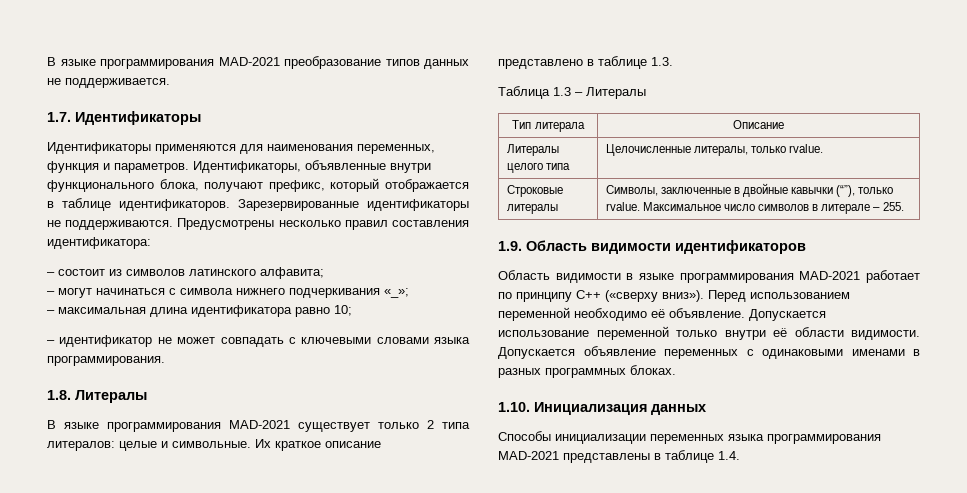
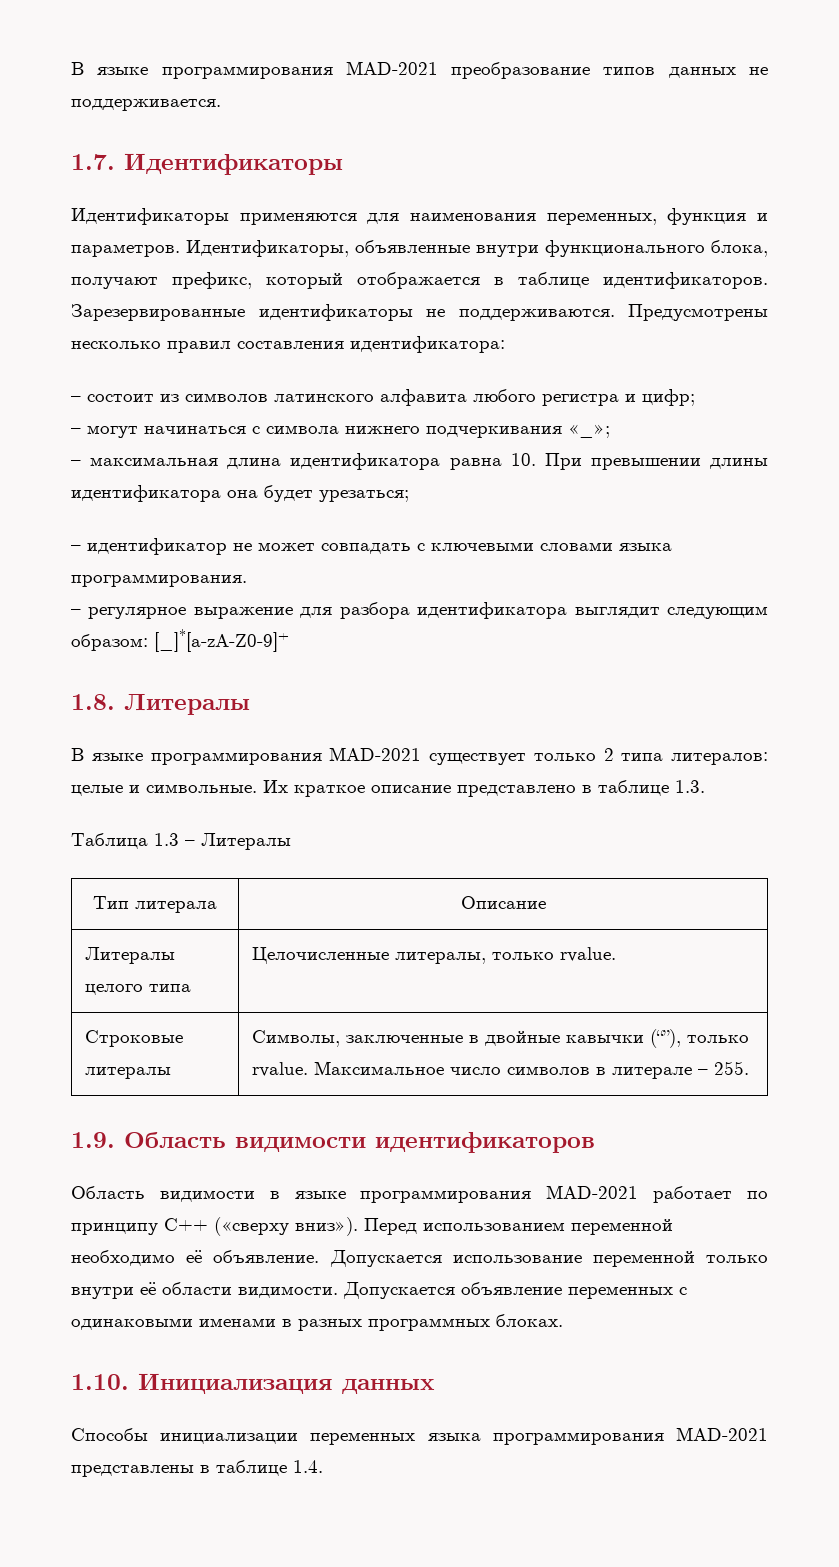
[260,267,324,279] алфавита; -> [380,389,695,406] алфавита любого регистра и цифр;
[295,305,352,317] равно 10; -> [449,453,768,470] [71,485,409,502] равна 10. При превышении длины идентификатора она будет урезаться;
(165, 361) none -> [71,602,769,619] [71,629,289,652] // – регулярное выражение для разбора идентификатора выглядит следующим образом: [_]*[a-zA-Z0-9]+

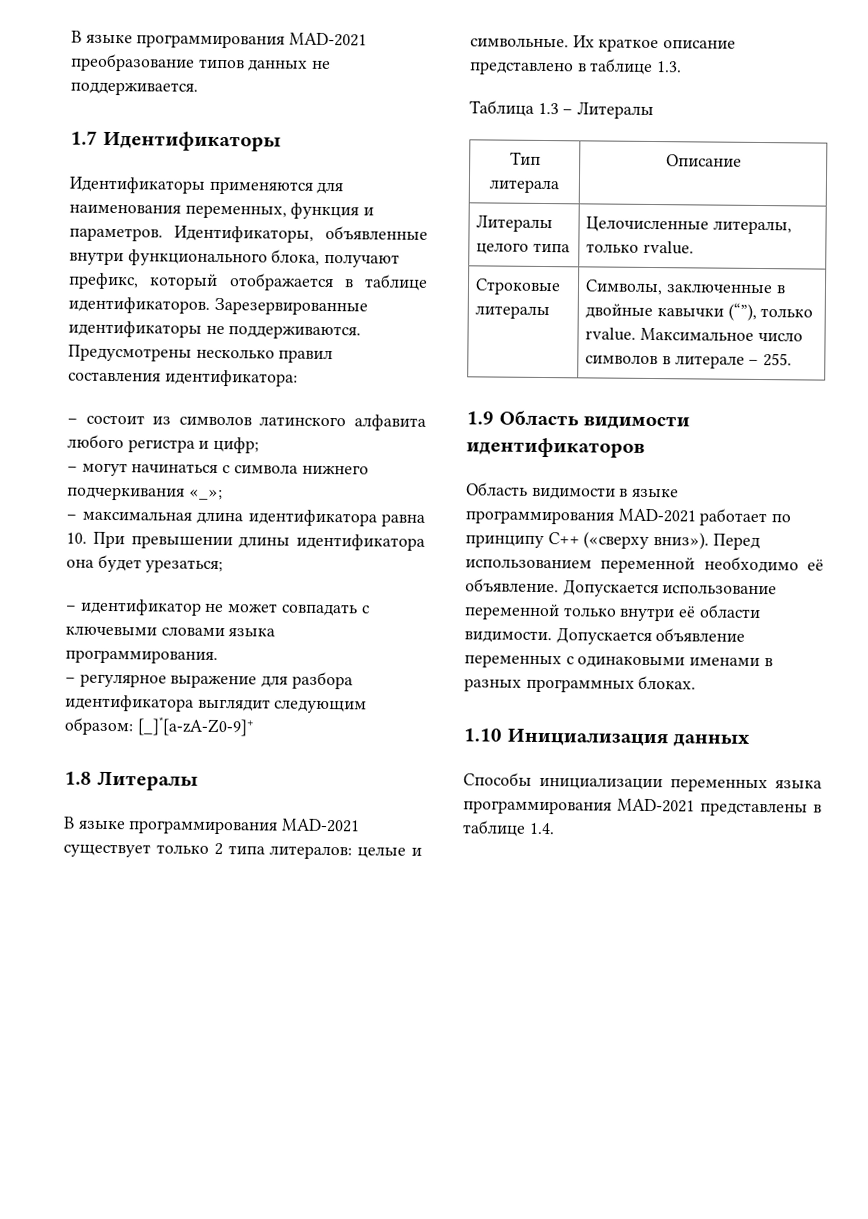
[71,154,115,170] 1.7. -> [70,130,98,145] 1.7
[71,694,115,710] 1.8. -> [64,771,92,785] 1.8
[71,1132,115,1148] 1.9. -> [466,411,494,425] 1.9
[71,1374,129,1390] 1.10. -> [463,728,502,742] 1.10

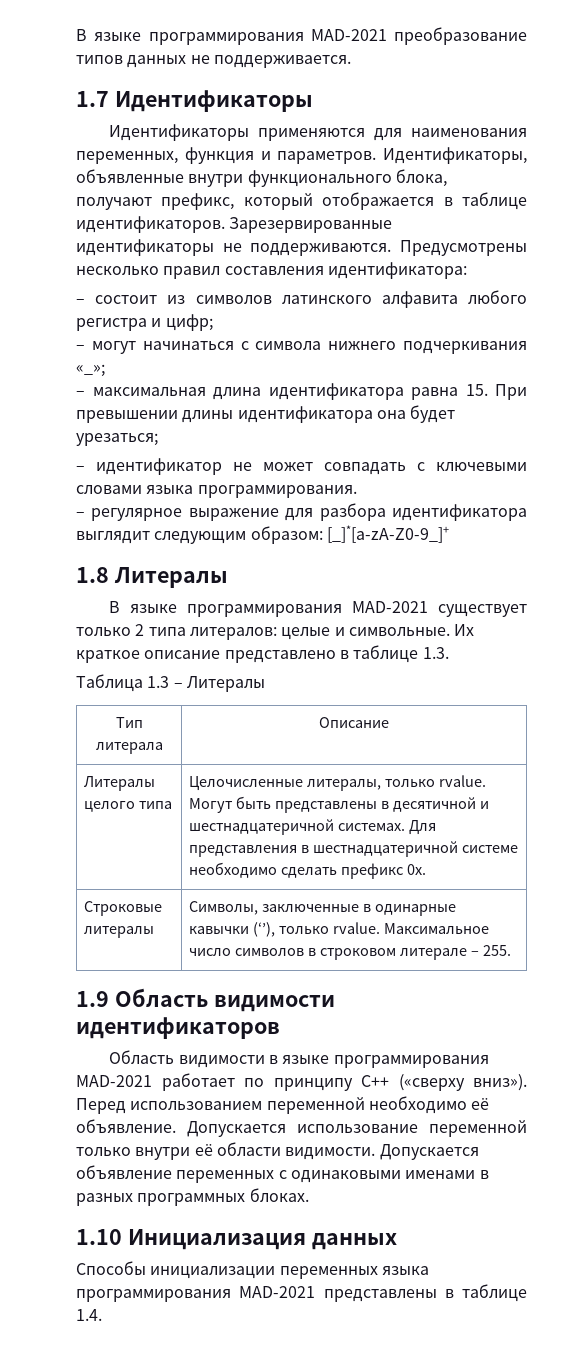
[66,532,87,544] 10. -> [465,384,488,396] 15.
[136,716,254,737] [_]*[a-zA-Z0-9]+ -> [326,525,449,543] [_]*[a-zA-Z0-9_]+
(694, 247) none -> [189,796,489,813] [189,819,437,835] [189,841,518,857] [189,862,426,879] Могут быть представлены в десятичной и шестнадцатеричной системах. Для представления в шестнадцатеричной системе необходимо сделать префикс 0х.
[585,302,757,321] двойные кавычки (“”), -> [374,904,456,916] [189,922,276,937] одинарные кавычки (‘’),
(671, 360) none -> [319,948,396,960] строковом

